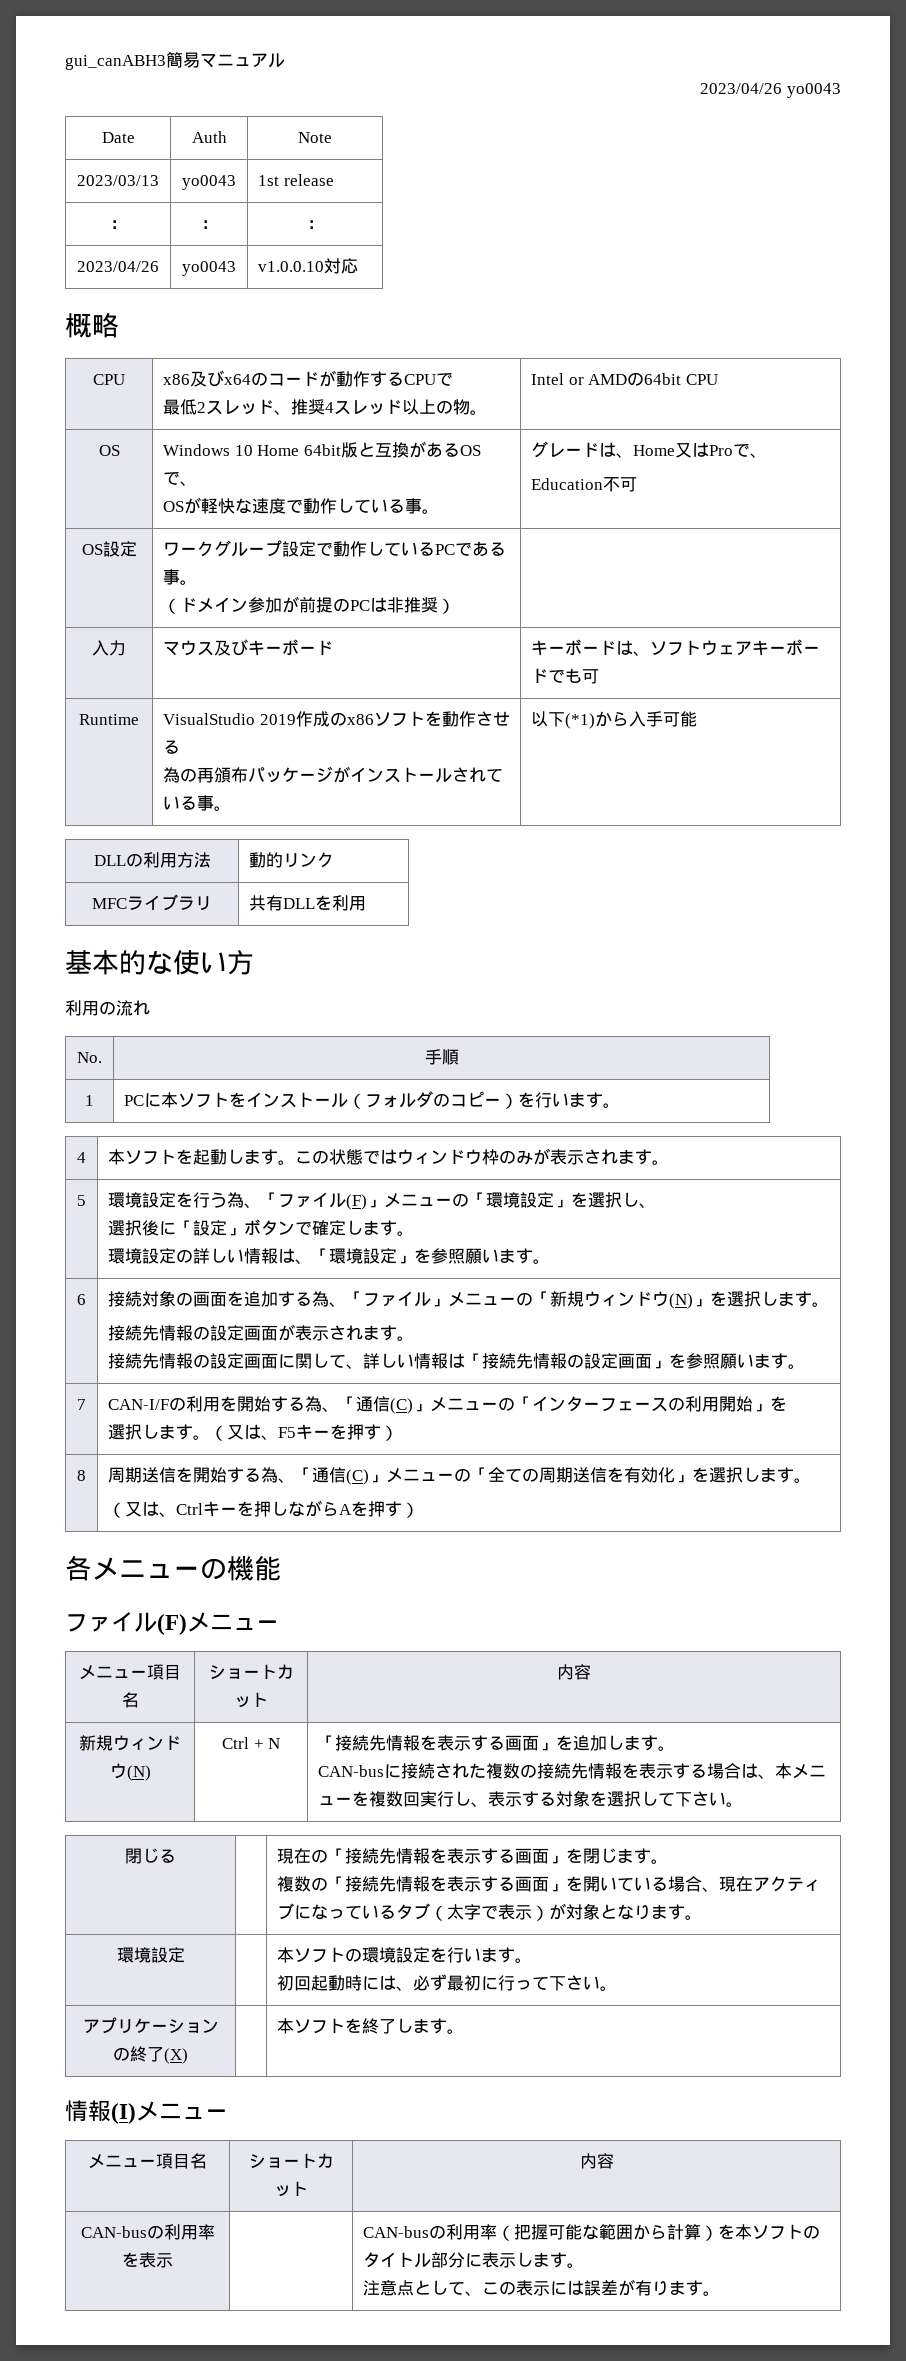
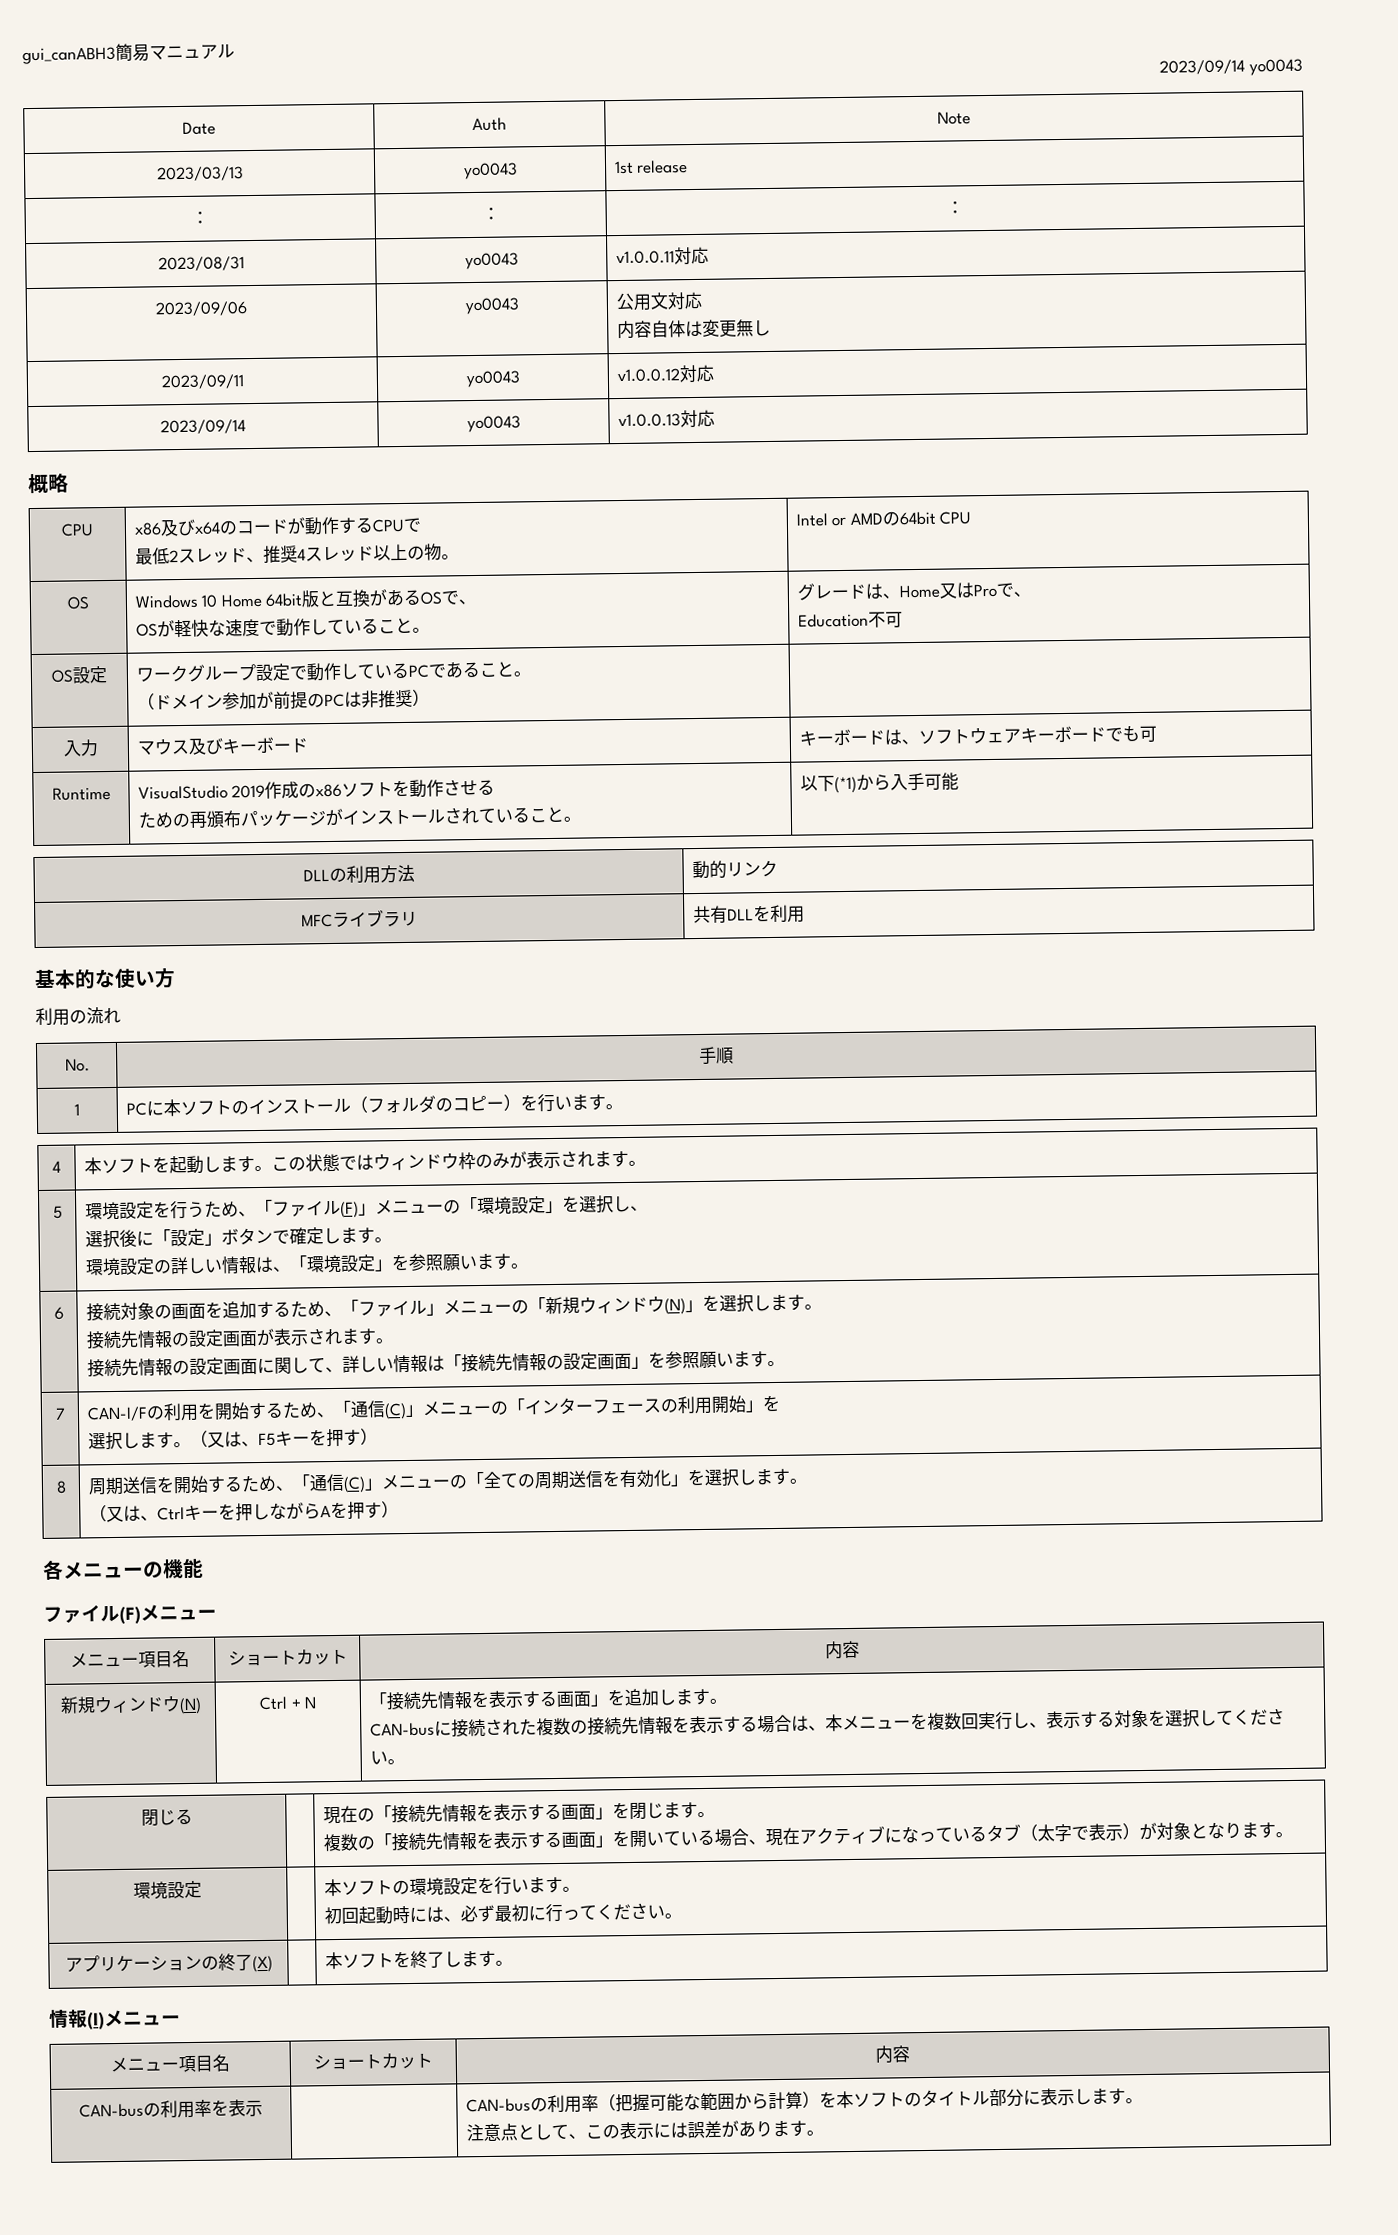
[700,83,783,94] 2023/04/26 -> [1159,59,1246,75] 2023/09/14
[77,261,159,272] [182,261,236,276] [258,261,325,272] 2023/04/26 | yo0043 | v1.0.0.10 -> [157,256,245,272] [464,252,519,270] [615,246,709,265] [155,301,248,317] [464,297,520,315] [615,291,702,311] [616,319,771,340] [160,374,245,390] [465,370,521,388] [616,364,714,383] [160,419,246,435] [466,415,521,433] [617,413,681,428] 2023/08/31 | yo0043 | v1.0.0.11対応 // 2023/09/06 | yo0043 | 公用文対応 // 内容自体は変更無し // 2023/09/11 | yo0043 | v1.0.0.12対応 // 2023/09/14 | yo0043 | v1.0.0.13
[405,498,423,514] 事 -> [377,617,413,634] こと
[163,569,181,585] 事 -> [478,661,514,677] こと
[163,767,181,783] 為 -> [137,811,174,829] ため
[197,795,215,811] 事 -> [528,806,564,823] こと
[229,1092,247,1107] を -> [230,1100,249,1115] の
[227,1192,245,1208] 為 -> [203,1200,239,1218] ため
[312,1291,330,1307] 為 -> [289,1300,325,1318] ため
[305,1396,323,1412] 為 -> [281,1401,318,1419] ため
[261,1467,279,1483] 為 -> [240,1475,277,1493] ため
[675,1792,693,1807] 下 -> [1232,1709,1268,1726] くだ
[549,1976,567,1991] 下 -> [595,1904,631,1921] くだ
[635,2280,653,2296] 有 -> [737,2120,756,2138] あ

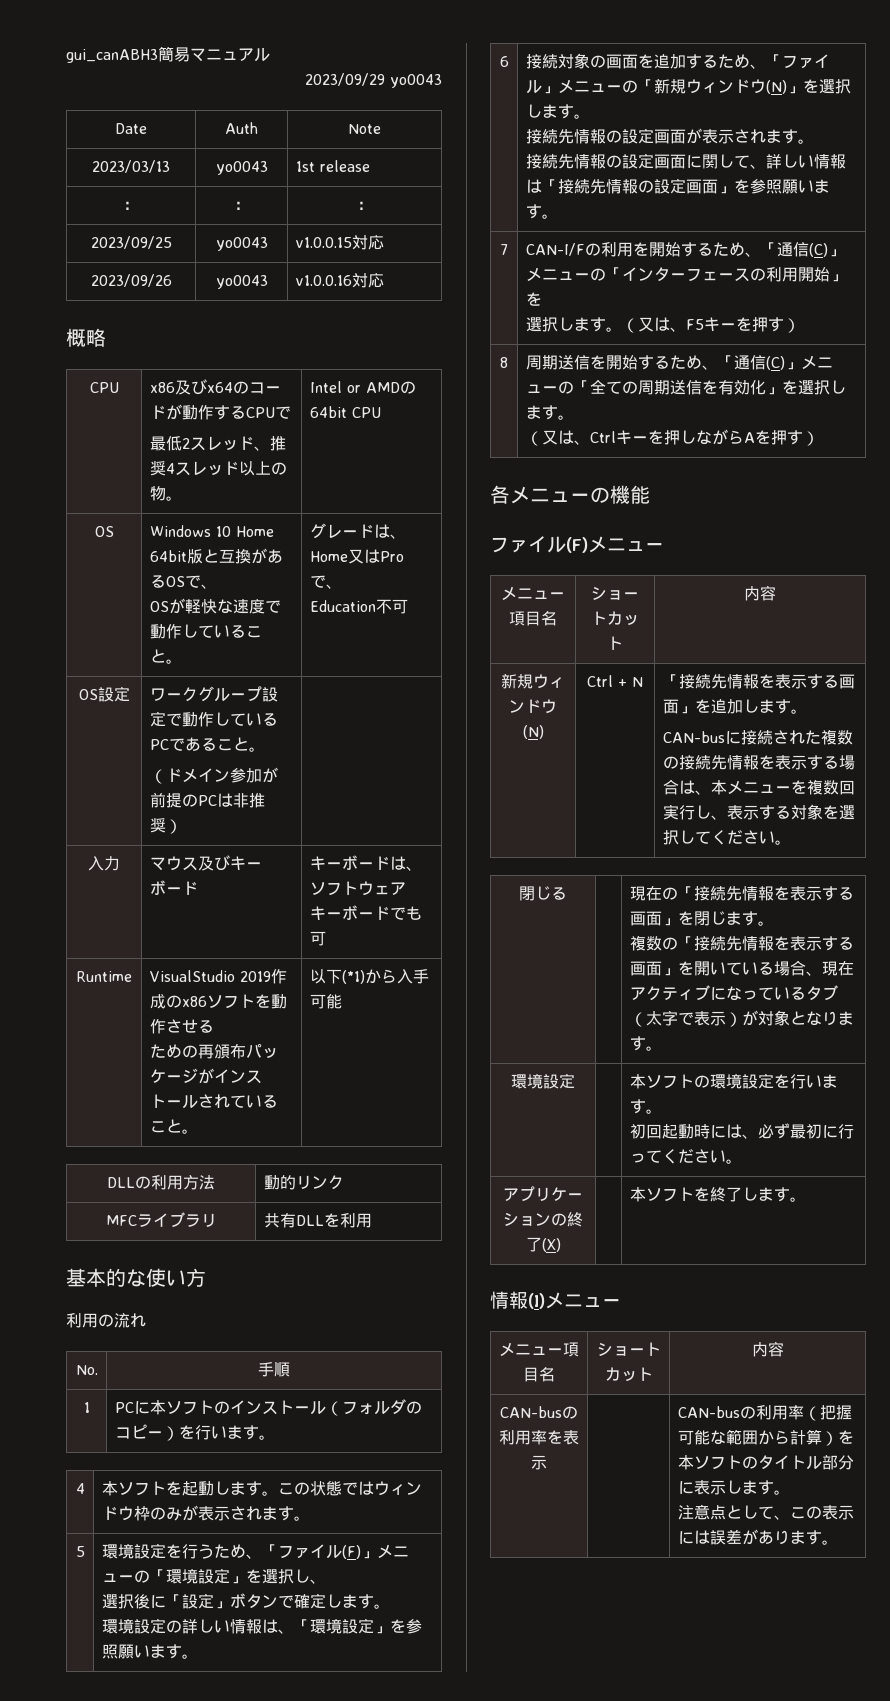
[1159,59,1246,75] 2023/09/14 -> [305,73,385,86] 2023/09/29
[157,256,245,272] [464,252,519,270] [615,246,709,265] [155,301,248,317] [464,297,520,315] [615,291,702,311] [616,319,771,340] [160,374,245,390] [465,370,521,388] [616,364,714,383] [160,419,246,435] [466,415,521,433] [617,413,681,428] 2023/08/31 | yo0043 | v1.0.0.11対応 // 2023/09/06 | yo0043 | 公用文対応 // 内容自体は変更無し // 2023/09/11 | yo0043 | v1.0.0.12対応 // 2023/09/14 | yo0043 | v1.0.0.13 -> [90,236,172,249] [215,237,268,251] [295,235,384,250] [90,274,172,287] [215,275,268,289] [295,275,352,286] 2023/09/25 | yo0043 | v1.0.0.15対応 // 2023/09/26 | yo0043 | v1.0.0.16

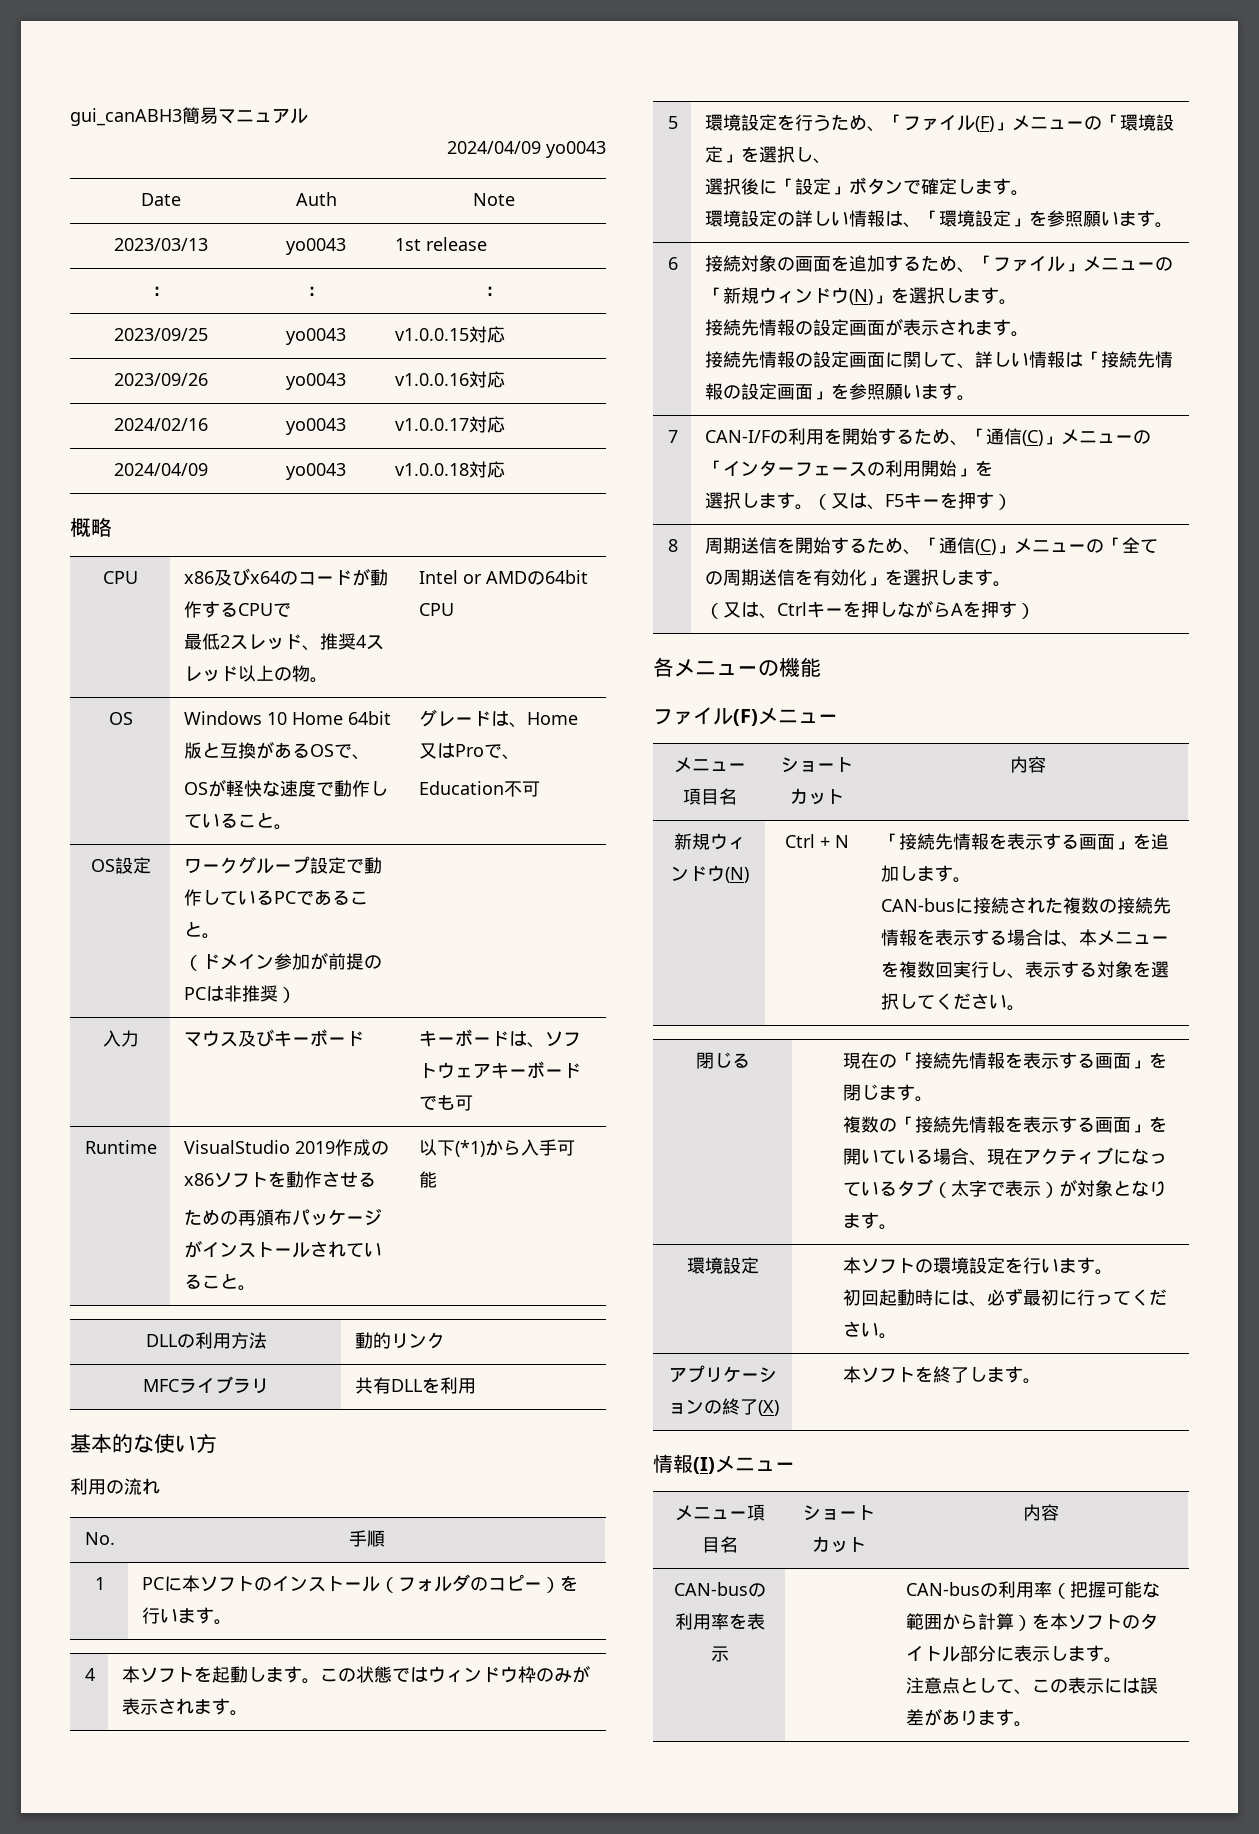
[305,73,385,86] 2023/09/29 -> [447,141,541,154] 2024/04/09
(384, 280) none -> [113,418,208,431] [286,418,346,435] [394,416,505,433] [113,463,208,476] [286,463,346,480] [394,461,505,478] // 2024/02/16 | yo0043 | v1.0.0.17対応 // 2024/04/09 | yo0043 | v1.0.0.18対応

